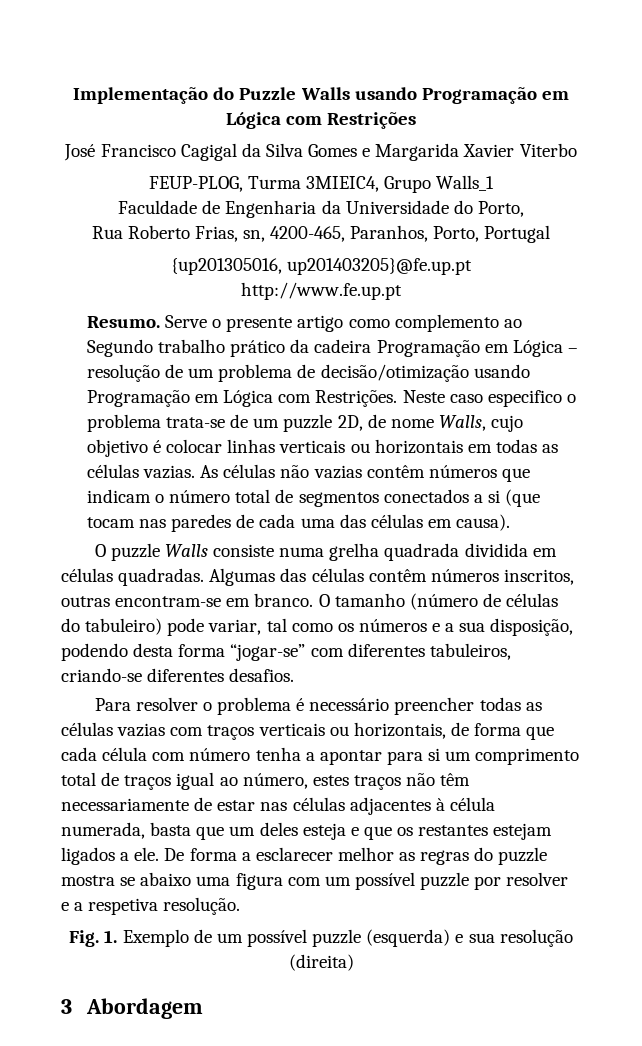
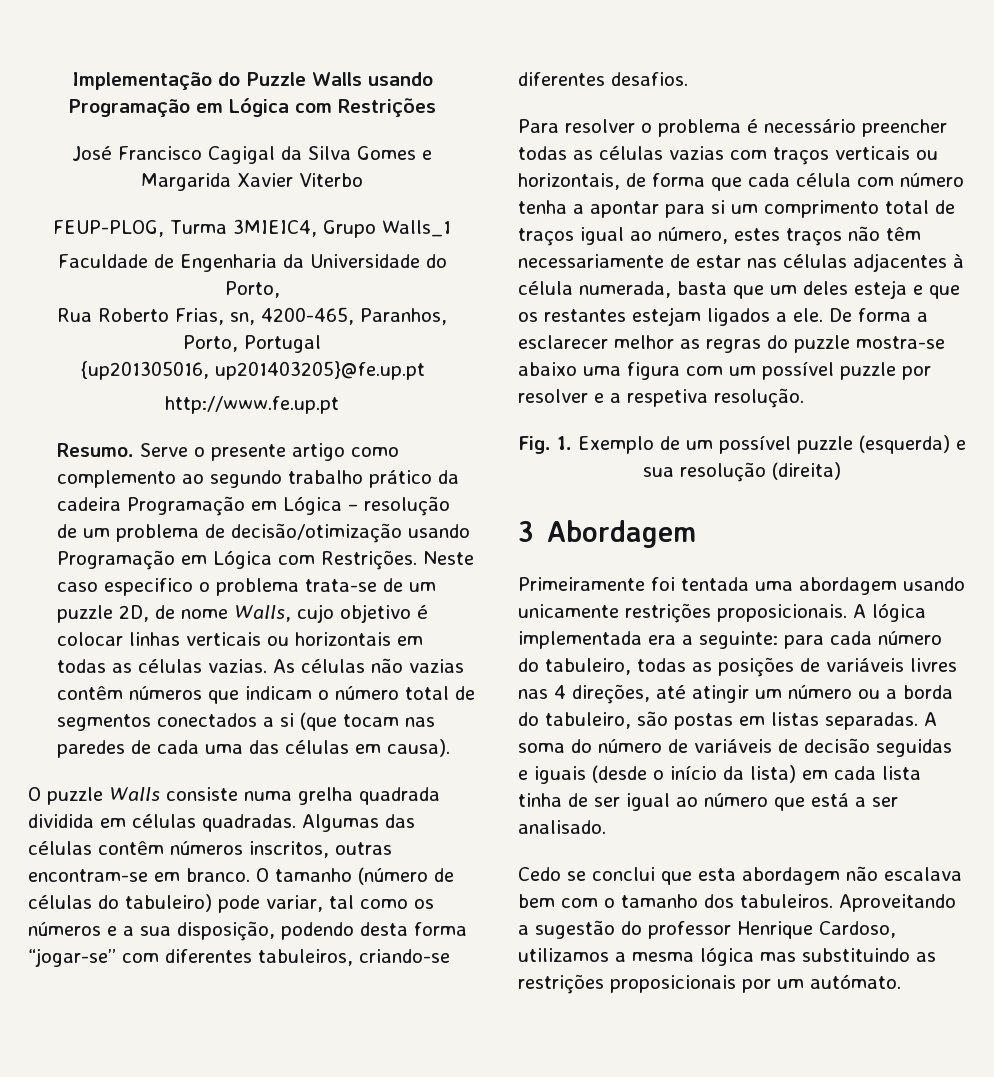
[86,339,153,357] Segundo -> [210,470,283,488] segundo
[61,875,136,886] mostra se -> [856,336,945,349] mostra-se
(203, 1008) none -> [518,577,965,595] [518,603,926,623] [518,631,942,649] [518,657,957,677] [518,684,953,704] [518,711,937,730] [518,738,952,757] [518,765,921,784] [518,793,898,811] [518,820,606,834] [518,866,962,885] [518,894,956,912] [518,920,896,939] [518,947,936,966] [518,974,901,994] // Primeiramente foi tentada uma abordagem usando unicamente restrições proposicionais. A lógica implementada era a seguinte: para cada número do tabuleiro, todas as posições de variáveis livres nas 4 direções, até atingir um número ou a borda do tabuleiro, são postas em listas separadas. A soma do número de variáveis de decisão seguidas e iguais (desde o início da lista) em cada lista tinha de ser igual ao número que está a ser analisado. // Cedo se conclui que esta abordagem não escalava bem com o tamanho dos tabuleiros. Aproveitando a sugestão do professor Henrique Cardoso, utilizamos a mesma lógica mas substituindo as restrições proposicionais por um autómato.

